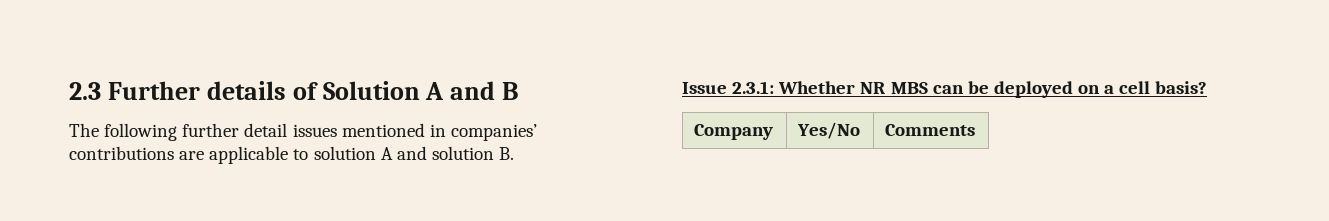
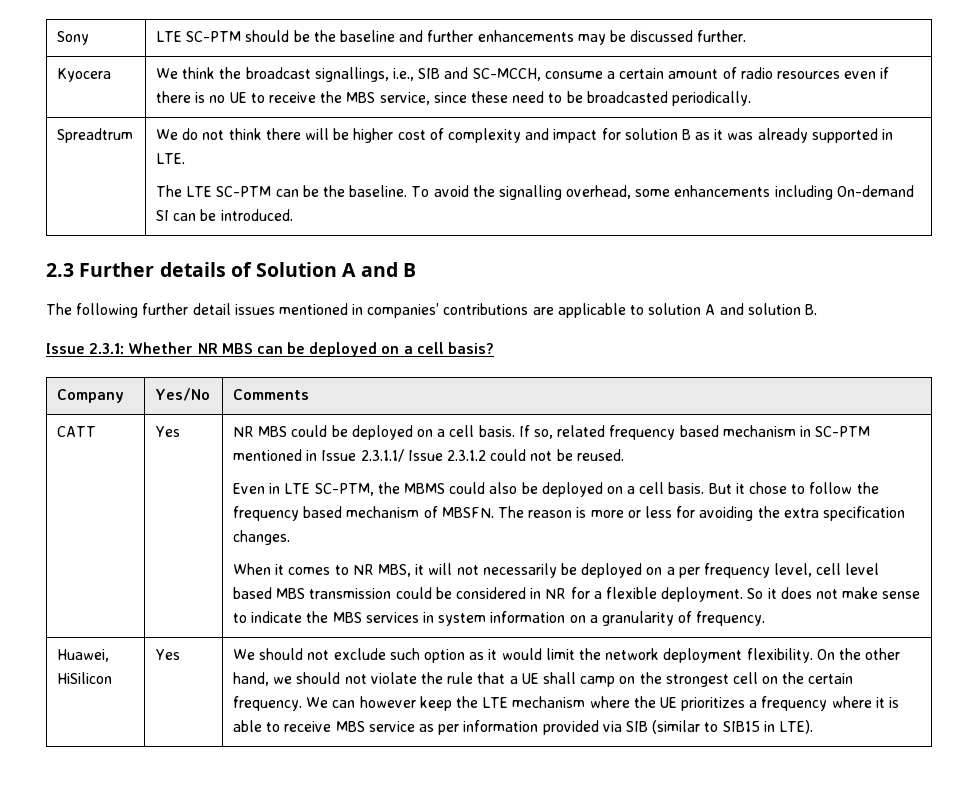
(69, 91) none -> [57,31,90,45] [156,30,747,45] [57,68,112,82] [156,67,890,82] [156,91,751,106] [57,128,134,143] [156,128,893,143] [156,153,186,164] [156,185,914,200] [156,209,293,221] Sony | LTE SC-PTM should be the baseline and further enhancements may be discussed further. // Kyocera | We think the broadcast signallings, i.e., SIB and SC-MCCH, consume a certain amount of radio resources even if there is no UE to receive the MBS service, since these need to be broadcasted periodically. // Spreadtrum | We do not think there will be higher cost of complexity and impact for solution B as it was already supported in LTE. // The LTE SC-PTM can be the baseline. To avoid the signalling overhead, some enhancements including On-demand SI can be introduced. //
(976, 130) none -> [57,426,97,437] [155,426,181,437] [233,425,871,440] [233,449,624,462] [233,482,879,497] [233,506,905,521] [233,530,291,545] [233,563,880,578] [233,587,921,602] [233,611,766,626] [57,649,110,662] [57,672,113,684] [155,649,181,660] [233,648,901,663] [233,672,854,687] [233,696,900,711] [233,720,813,735] // CATT | Yes | NR MBS could be deployed on a cell basis. If so, related frequency based mechanism in SC-PTM mentioned in Issue 2.3.1.1/ Issue 2.3.1.2 could not be reused. // Even in LTE SC-PTM, the MBMS could also be deployed on a cell basis. But it chose to follow the frequency based mechanism of MBSFN. The reason is more or less for avoiding the extra specification changes. // When it comes to NR MBS, it will not necessarily be deployed on a per frequency level, cell level based MBS transmission could be considered in NR for a flexible deployment. So it does not make sense to indicate the MBS services in system information on a granularity of frequency. // Huawei, HiSilicon | Yes | We should not exclude such option as it would limit the network deployment flexibility. On the other hand, we should not violate the rule that a UE shall camp on the strongest cell on the certain frequency. We can however keep the LTE mechanism where the UE prioritizes a frequency where it is able to receive MBS service as per information provided via SIB (similar to SIB15 in LTE).

